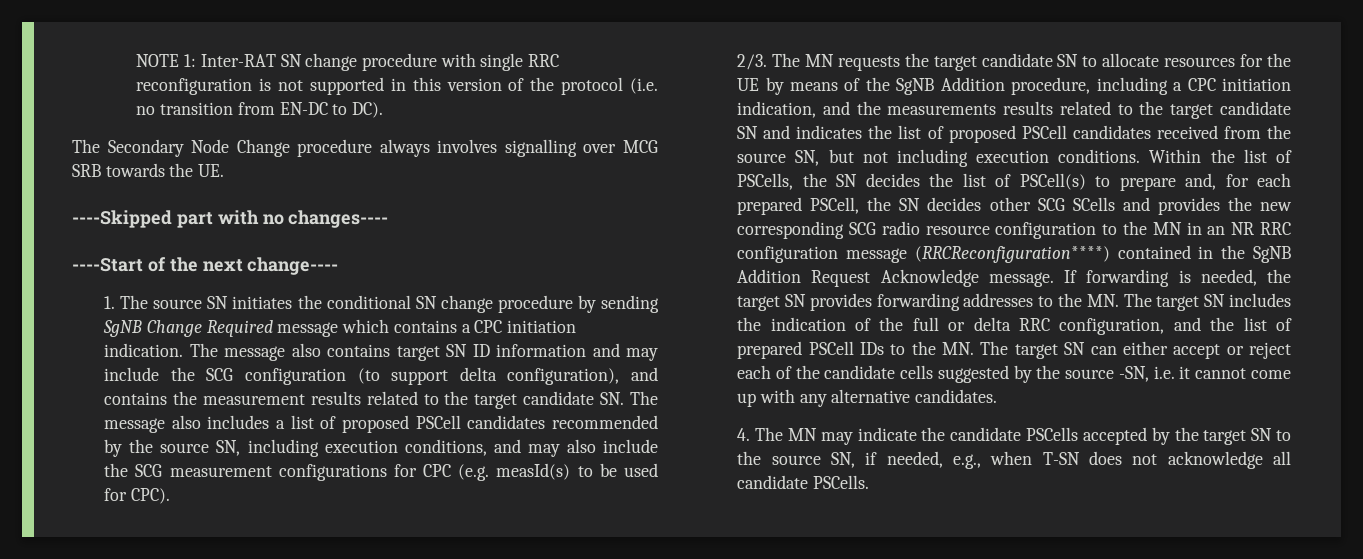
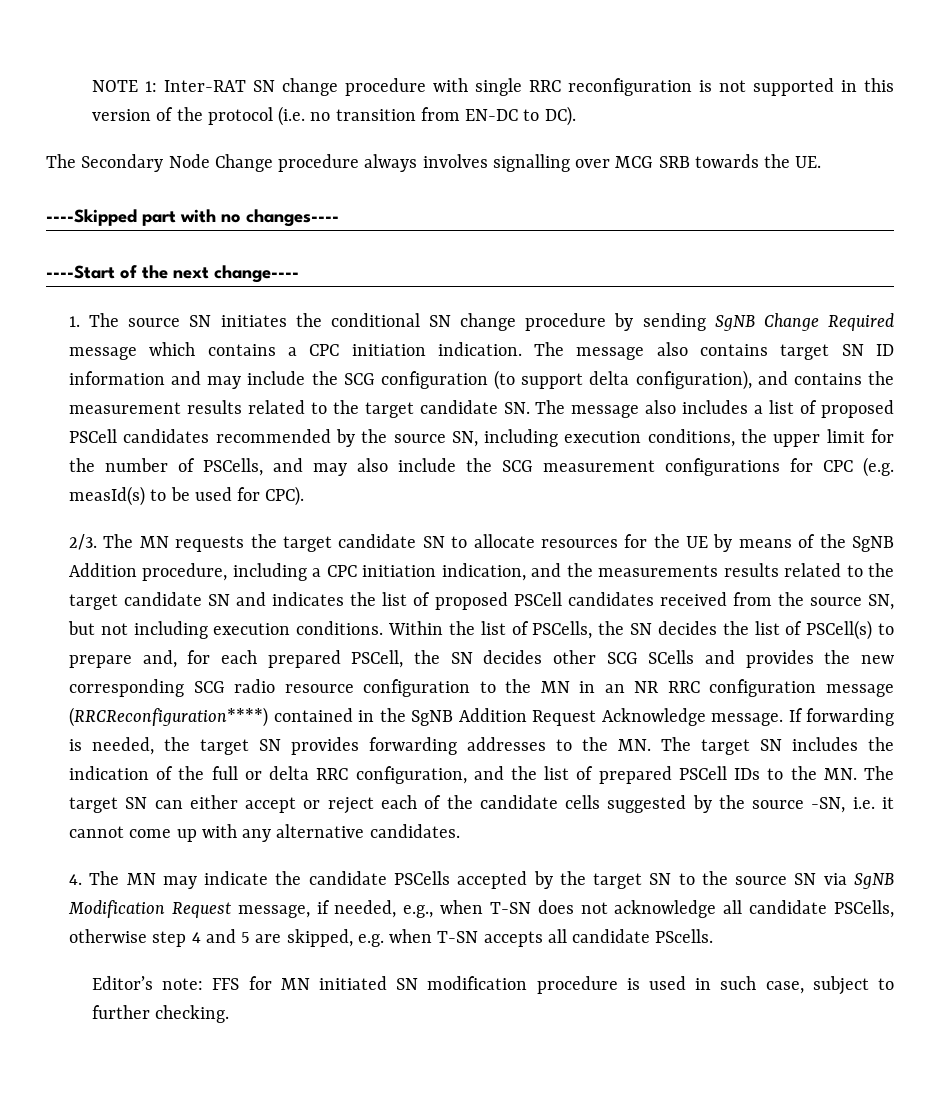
(487, 447) none -> [741,429,894,447] [69,458,264,476] the upper limit for the number of PSCells,
[830,452,855,468] SN, -> [794,873,894,889] [68,900,310,918] SN via SgNB Modification Request message,
[812,475,869,489] PSCells. -> [834,900,894,918] [69,929,714,947] [92,976,894,995] [92,1005,230,1023] PSCells, otherwise step 4 and 5 are skipped, e.g. when T-SN accepts all candidate PScells. // Editor’s note: FFS for MN initiated SN modification procedure is used in such case, subject to further checking.

